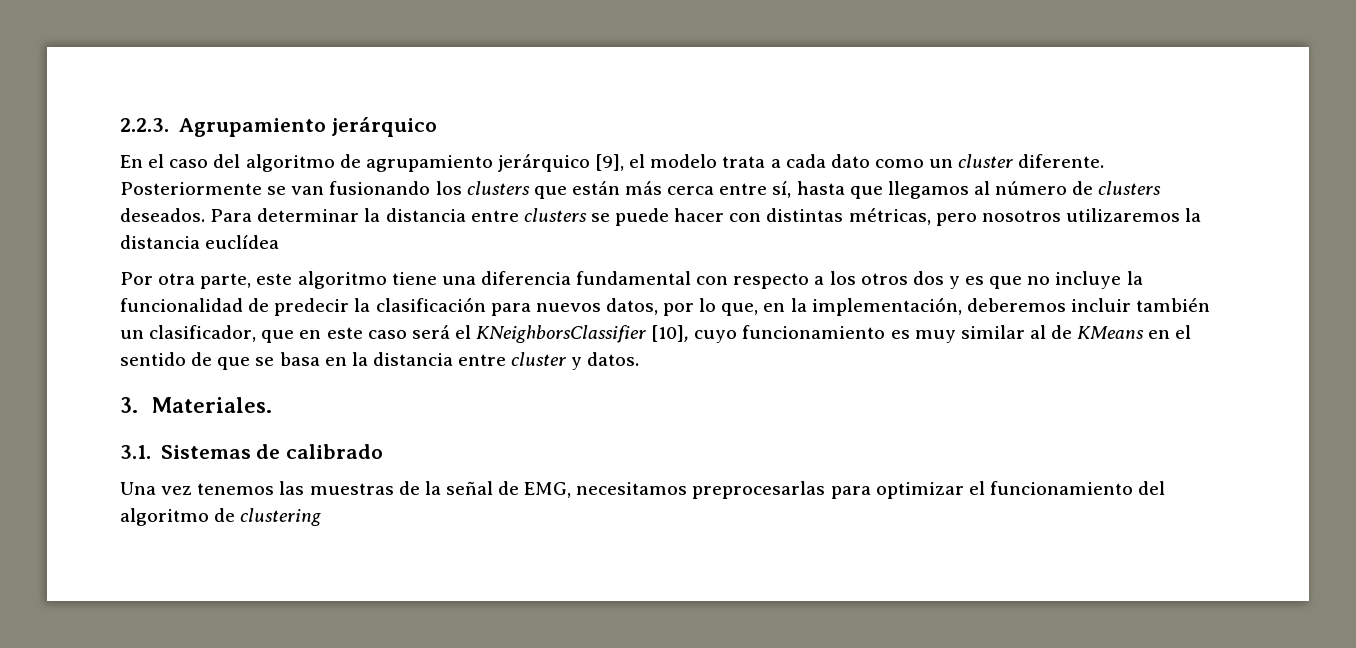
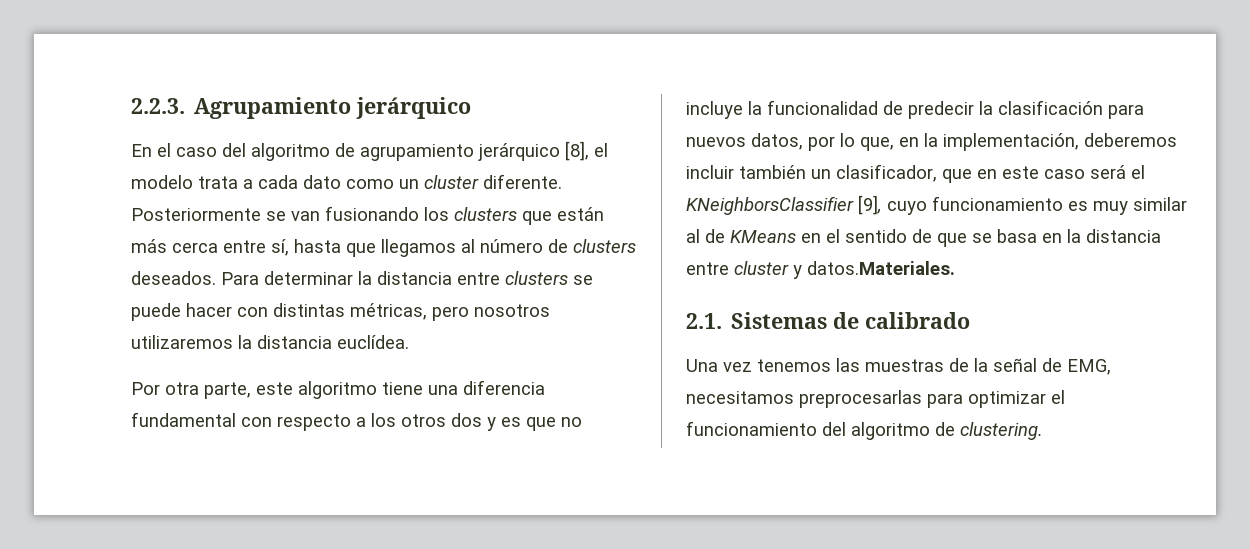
[595,154,625,171] [9], -> [565,141,589,161] [8],
[205,235,280,249] euclídea -> [337,335,409,349] euclídea.
[651,325,690,342] [10], -> [858,195,882,215] [9],
[587,352,640,366] [120,397,272,413] [120,445,151,459] datos. // 3. Materiales. // 3.1. -> [807,261,955,275] [686,313,722,329] datos.Materiales. // 2.1.
[240,508,322,526] clustering -> [960,422,1043,440] clustering.

